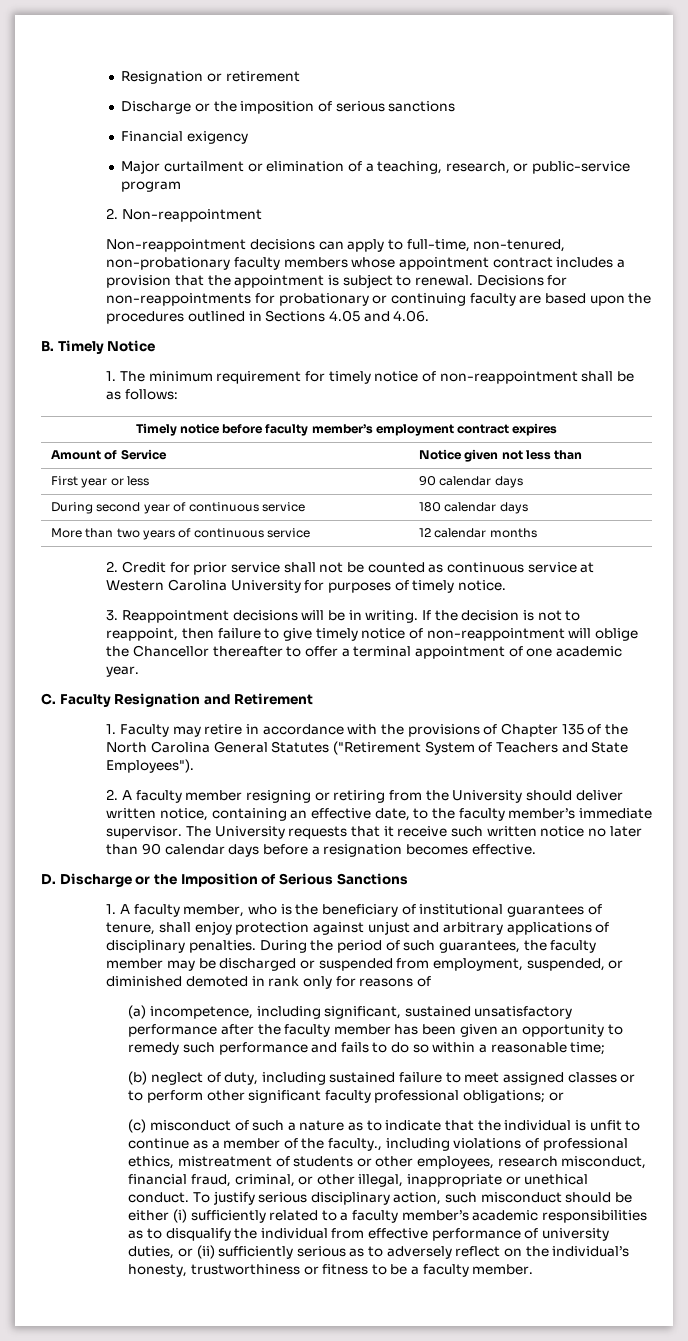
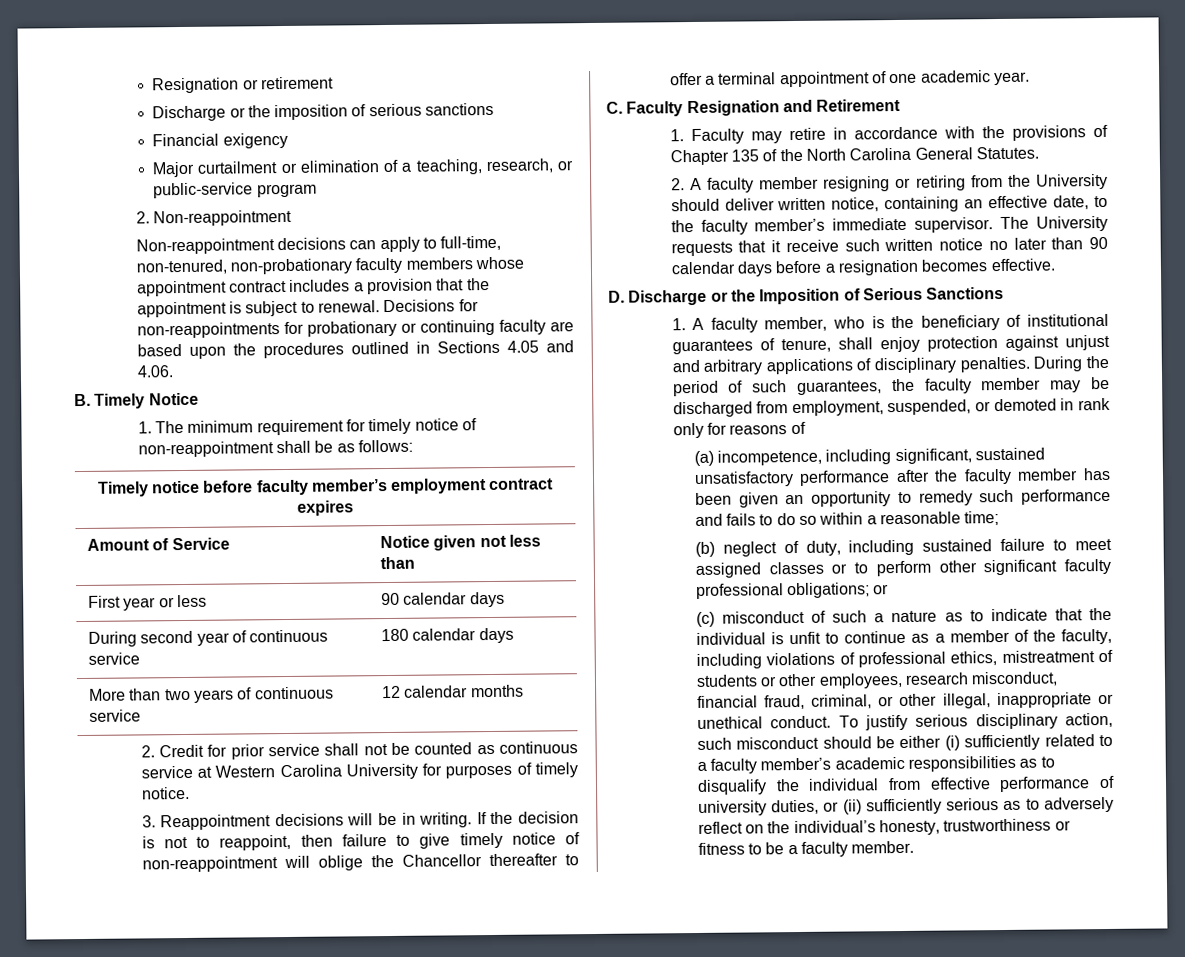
[271,741,629,755] [106,759,195,773] Statutes ("Retirement System of Teachers and State Employees"). -> [975,146,1039,160] Statutes.
[299,958,393,971] or suspended -> (753, 409) none
[106,976,183,987] diminished -> (992, 406) none
[328,1138,383,1151] faculty., -> [1061,628,1112,645] faculty,

